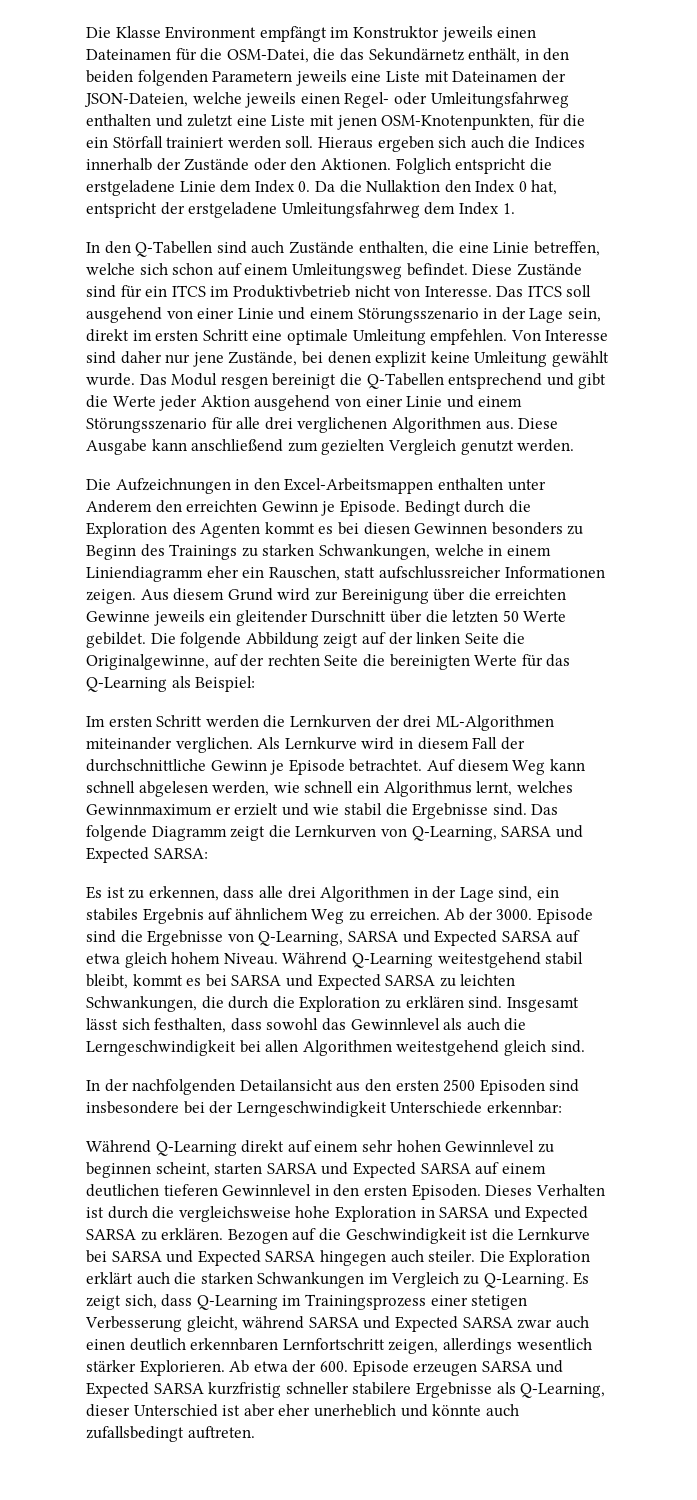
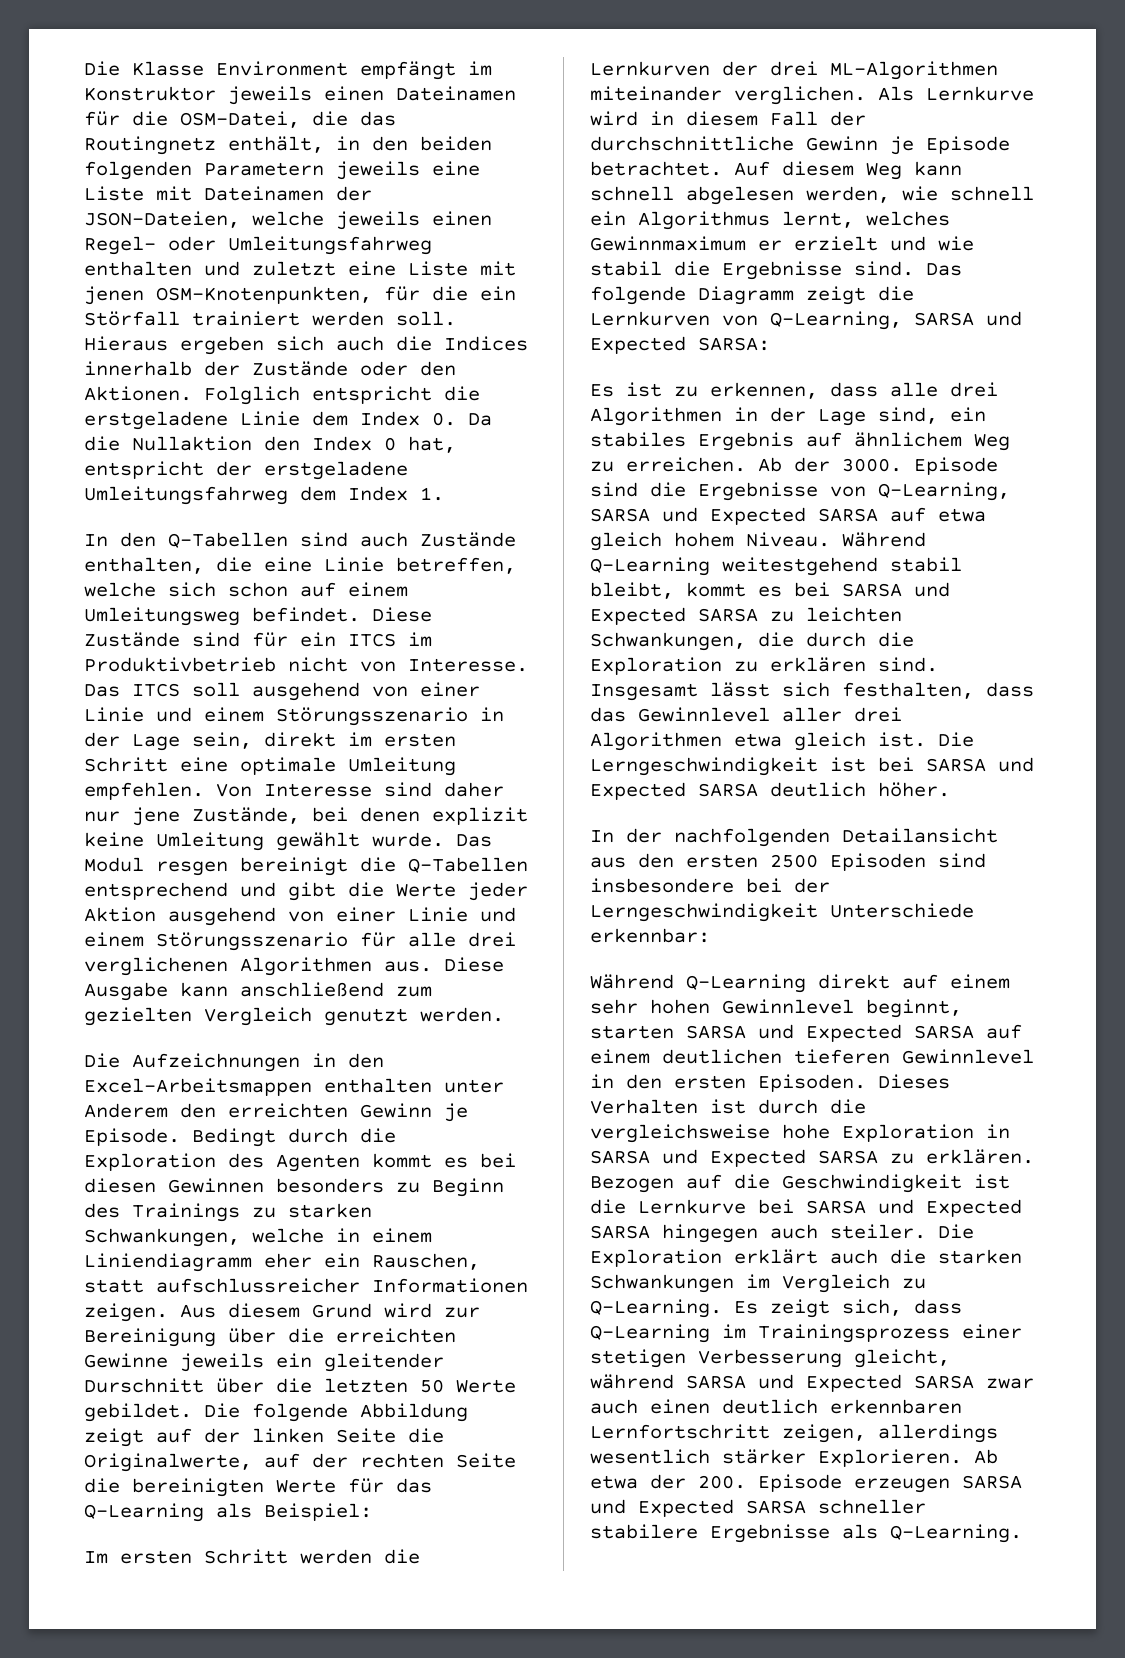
[368,48,464,61] Sekundärnetz -> [84,136,216,155] Routingnetz
[86,654,209,670] Originalgewinne, -> [84,1453,252,1472] Originalwerte,
[266,1018,319,1030] sowohl -> (1034, 689) none
[443,1018,527,1031] [86,1040,585,1056] als auch die Lerngeschwindigkeit bei allen Algorithmen weitestgehend gleich sind. -> [782,707,902,722] [590,732,974,751] [590,757,1034,776] [590,782,950,800] aller drei Algorithmen etwa gleich ist. Die Lerngeschwindigkeit ist bei SARSA und Expected SARSA deutlich höher.
[537,1143,554,1153] [86,1162,210,1178] zu beginnen scheint, -> [866,999,962,1018] beginnt,
[319,1361,348,1372] 600. -> [698,1475,746,1489] 200.
[208,1382,282,1398] kurzfristig -> (806, 1507) none
[520,1383,606,1398] [86,1404,519,1417] [86,1426,255,1442] Q-Learning, dieser Unterschied ist aber eher unerheblich und könnte auch zufallsbedingt auftreten. -> [890,1524,1022,1543] Q-Learning.

